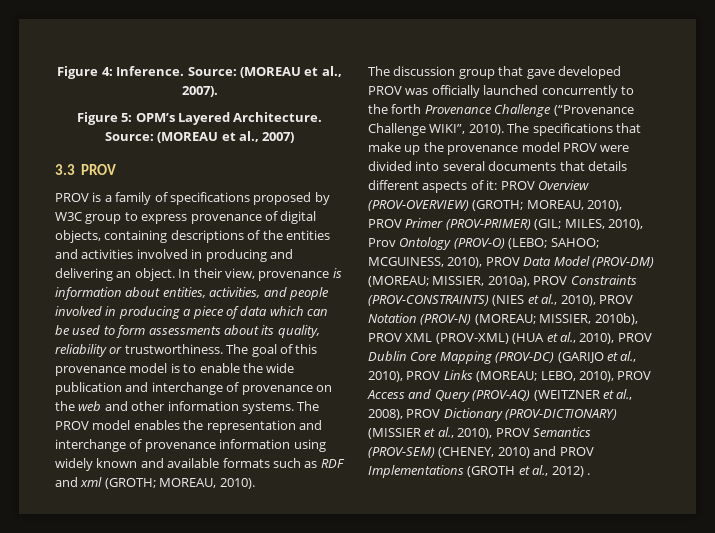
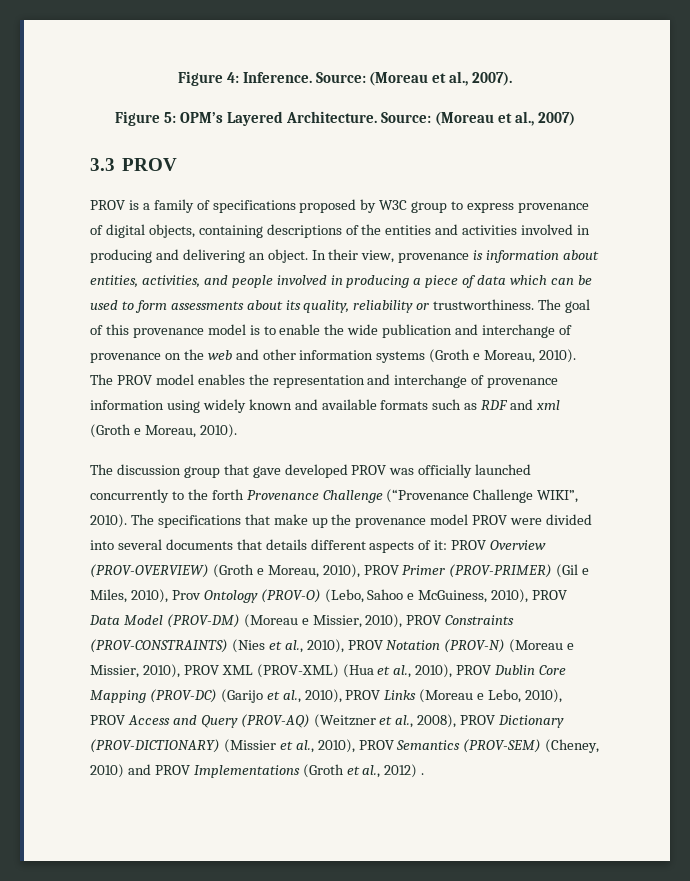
[239,67,301,78] (MOREAU -> [369,72,429,86] (Moreau
[157,132,219,143] (MOREAU -> [434,112,494,126] (Moreau
[241,402,294,414] systems. -> [376,349,577,363] systems (Groth e Moreau, 2010).
[104,478,217,489] (GROTH; MOREAU, -> [90,424,196,438] (Groth e Moreau,
[472,200,584,211] (GROTH; MOREAU, -> [212,564,319,578] (Groth e Moreau,
[534,219,605,230] (GIL; MILES, -> [556,564,590,578] [90,589,127,603] (Gil e Miles,
[508,238,599,249] [368,257,444,267] (LEBO; SAHOO; MCGUINESS, -> [324,589,488,603] (Lebo, Sahoo e McGuiness,
[368,276,530,287] (MOREAU; MISSIER, 2010a), -> [243,614,403,628] (Moreau e Missier, 2010),
[492,295,525,306] (NIES -> [231,639,265,653] (Nies
[474,313,638,325] (MOREAU; MISSIER, 2010b), -> [509,639,575,653] [90,664,180,678] (Moreau e Missier, 2010),
[512,333,545,344] (HUA -> [342,664,374,678] (Hua
[557,352,604,363] (GARIJO -> [220,689,263,703] (Garijo
[476,371,576,382] (MOREAU; LEBO, -> [419,689,522,703] (Moreau e Lebo,
[533,390,600,401] (WEITZNER -> [313,714,376,728] (Weitzner
[368,428,421,439] (MISSIER -> [223,739,276,753] (Missier
[438,447,495,458] (CHENEY, -> [545,739,600,753] (Cheney,
[467,466,516,477] (GROTH -> [302,764,344,778] (Groth

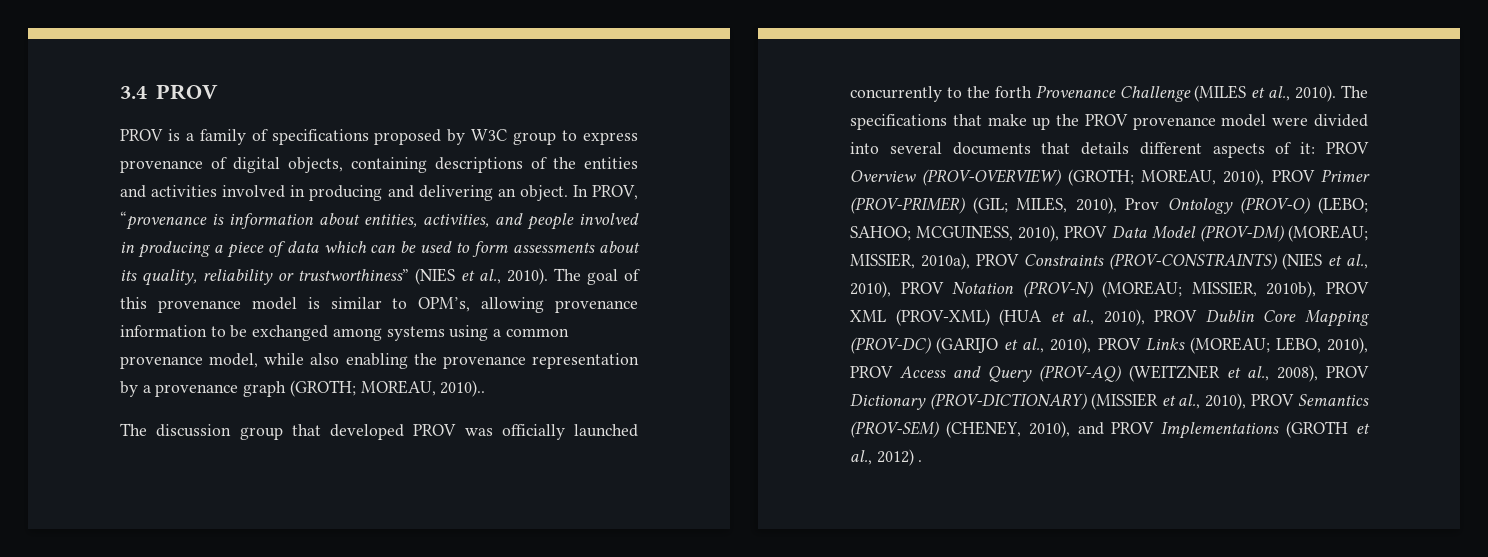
[177,71,513,86] [115,111,575,126] [90,158,115,171] Figure 4: Inference. Source: (Moreau et al., 2007). // Figure 5: OPM’s Layered Architecture. Source: (Moreau et al., 2007) // 3.3 -> [120,86,147,99] 3.4
[328,249,470,263] their view, provenance -> [592,185,639,200] [120,211,207,230] PROV, “provenance
[433,299,535,310] trustworthiness. -> [298,268,548,285] trustworthiness” (NIES et al., 2010).
[263,324,572,338] [90,349,577,363] [90,374,559,388] [90,399,561,413] [90,424,237,438] to enable the wide publication and interchange of provenance on the web and other information systems (Groth e Moreau, 2010). The PROV model enables the representation and interchange of provenance information using widely known and available formats such as RDF and xml (Groth e Moreau, 2010). -> [330,297,638,313] [120,325,569,341] [120,353,639,369] [120,380,486,397] similar to OPM’s, allowing provenance information to be exchanged among systems using a common provenance model, while also enabling the provenance representation by a provenance graph (GROTH; MOREAU, 2010)..
[252,466,281,478] gave -> (321, 430) none
[386,489,579,503] (“Provenance Challenge WIKI”, -> [1194,85,1291,102] (MILES et al.,
[355,514,508,528] provenance model PROV -> [1084,114,1267,130] PROV provenance model
[212,564,319,578] (Groth e Moreau, -> [1067,169,1216,186] (GROTH; MOREAU,
[556,564,590,578] [90,589,127,603] (Gil e Miles, -> [972,197,1068,214] (GIL; MILES,
[324,589,488,603] (Lebo, Sahoo e McGuiness, -> [1318,197,1368,214] [850,225,1014,241] (LEBO; SAHOO; MCGUINESS,
[243,614,403,628] (Moreau e Missier, 2010), -> [1288,225,1368,242] [850,253,970,270] (MOREAU; MISSIER, 2010a),
[231,639,265,653] (Nies -> [1282,253,1322,270] (NIES
[509,639,575,653] [90,664,180,678] (Moreau e Missier, 2010), -> [1101,281,1317,298] (MOREAU; MISSIER, 2010b),
[342,664,374,678] (Hua -> [999,309,1043,326] (HUA
[220,689,263,703] (Garijo -> [936,337,999,354] (GARIJO
[419,689,522,703] (Moreau e Lebo, -> [1189,337,1321,354] (MOREAU; LEBO,
[313,714,376,728] (Weitzner -> [1128,365,1220,382] (WEITZNER
[223,739,276,753] (Missier -> [1090,393,1158,410] (MISSIER
[545,739,600,753] [90,764,124,778] (Cheney, 2010) -> [945,421,1070,438] (CHENEY, 2010),
[302,764,344,778] (Groth -> [1286,421,1349,438] (GROTH

